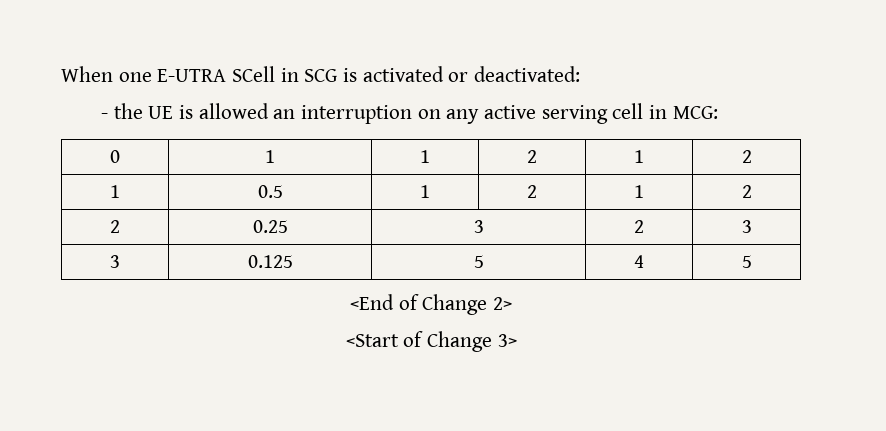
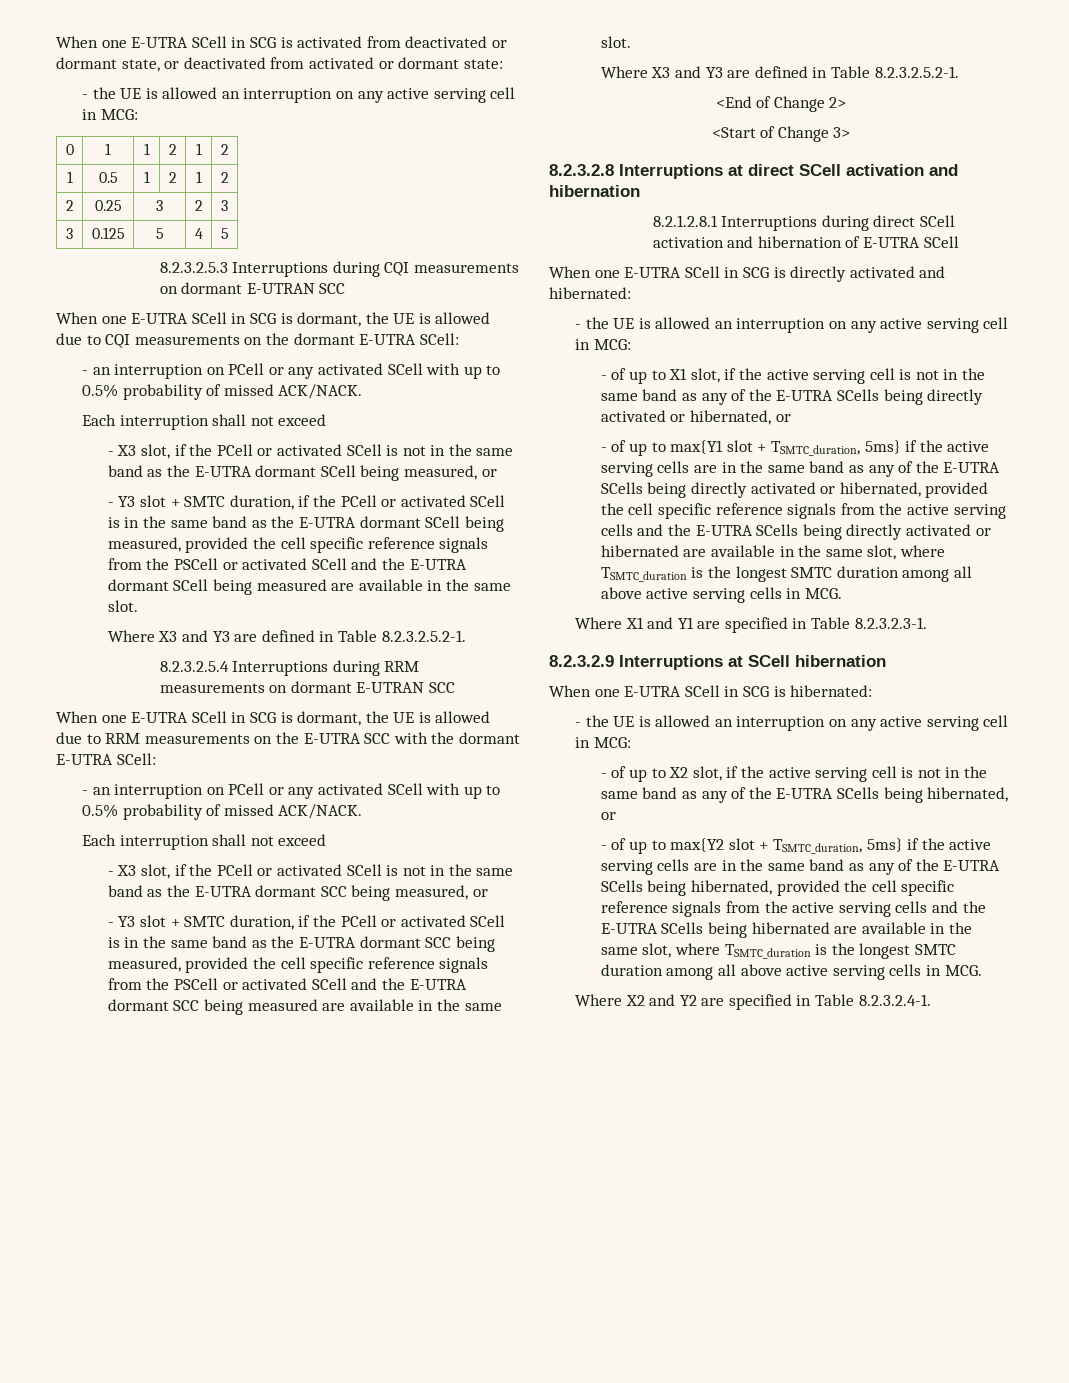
[448,66,581,82] or deactivated: -> [366,36,507,48] [56,57,503,72] from deactivated or dormant state, or deactivated from activated or dormant state:
(752, 261) none -> [159,261,519,277] [159,282,346,294] [56,312,491,327] [56,333,459,348] [81,363,501,379] [81,384,363,400] [81,414,327,430] [107,444,514,459] [107,465,497,481] [107,495,506,510] [107,516,504,532] [107,537,489,553] [107,558,467,570] [107,579,511,595] [107,600,138,612] [107,630,466,642] [159,660,420,676] [159,681,455,693] [56,711,491,726] [56,732,520,744] [56,753,156,765] [81,783,501,799] [81,804,363,820] [81,834,327,850] [107,864,514,879] [107,885,488,901] [107,915,506,930] [107,936,495,952] [107,957,489,973] [107,978,467,990] [107,999,502,1015] [600,36,631,48] [600,66,959,78] // 8.2.3.2.5.3 Interruptions during CQI measurements on dormant E-UTRAN SCC // When one E-UTRA SCell in SCG is dormant, the UE is allowed due to CQI measurements on the dormant E-UTRA SCell: // - an interruption on PCell or any activated SCell with up to 0.5% probability of missed ACK/NACK. // Each interruption shall not exceed // - X3 slot, if the PCell or activated SCell is not in the same band as the E-UTRA dormant SCell being measured, or // - Y3 slot + SMTC duration, if the PCell or activated SCell is in the same band as the E-UTRA dormant SCell being measured, provided the cell specific reference signals from the PSCell or activated SCell and the E-UTRA dormant SCell being measured are available in the same slot. // Where X3 and Y3 are defined in Table 8.2.3.2.5.2-1. // 8.2.3.2.5.4 Interruptions during RRM measurements on dormant E-UTRAN SCC // When one E-UTRA SCell in SCG is dormant, the UE is allowed due to RRM measurements on the E-UTRA SCC with the dormant E-UTRA SCell: // - an interruption on PCell or any activated SCell with up to 0.5% probability of missed ACK/NACK. // Each interruption shall not exceed // - X3 slot, if the PCell or activated SCell is not in the same band as the E-UTRA dormant SCC being measured, or // - Y3 slot + SMTC duration, if the PCell or activated SCell is in the same band as the E-UTRA dormant SCC being measured, provided the cell specific reference signals from the PSCell or activated SCell and the E-UTRA dormant SCC being measured are available in the same slot. // Where X3 and Y3 are defined in Table 8.2.3.2.5.2-1.
(517, 340) none -> [549,164,958,179] [549,185,640,197] [652,215,955,231] [652,236,959,248] [549,266,946,282] [549,287,631,299] [574,317,1009,333] [574,339,631,350] [600,368,986,384] [600,389,984,405] [600,410,791,425] [600,440,990,456] [600,461,1001,477] [600,482,989,498] [600,503,1006,519] [600,524,991,540] [600,545,945,560] [600,566,972,582] [600,587,842,603] [574,617,927,633] [549,655,886,670] [549,685,873,697] [574,715,1009,731] [574,737,631,748] [600,766,988,782] [600,787,1009,803] [600,812,616,820] [600,838,992,854] [600,859,1001,875] [600,880,955,896] [600,901,986,917] [600,922,972,938] [600,943,956,959] [600,964,982,980] [574,994,931,1010] // 8.2.3.2.8 Interruptions at direct SCell activation and hibernation // 8.2.1.2.8.1 Interruptions during direct SCell activation and hibernation of E-UTRA SCell // When one E-UTRA SCell in SCG is directly activated and hibernated: // - the UE is allowed an interruption on any active serving cell in MCG: // - of up to X1 slot, if the active serving cell is not in the same band as any of the E-UTRA SCells being directly activated or hibernated, or // - of up to max{Y1 slot + TSMTC_duration, 5ms} if the active serving cells are in the same band as any of the E-UTRA SCells being directly activated or hibernated, provided the cell specific reference signals from the active serving cells and the E-UTRA SCells being directly activated or hibernated are available in the same slot, where TSMTC_duration is the longest SMTC duration among all above active serving cells in MCG. // Where X1 and Y1 are specified in Table 8.2.3.2.3-1. // 8.2.3.2.9 Interruptions at SCell hibernation // When one E-UTRA SCell in SCG is hibernated: // - the UE is allowed an interruption on any active serving cell in MCG: // - of up to X2 slot, if the active serving cell is not in the same band as any of the E-UTRA SCells being hibernated, or // - of up to max{Y2 slot + TSMTC_duration, 5ms} if the active serving cells are in the same band as any of the E-UTRA SCells being hibernated, provided the cell specific reference signals from the active serving cells and the E-UTRA SCells being hibernated are available in the same slot, where TSMTC_duration is the longest SMTC duration among all above active serving cells in MCG. // Where X2 and Y2 are specified in Table 8.2.3.2.4-1.

